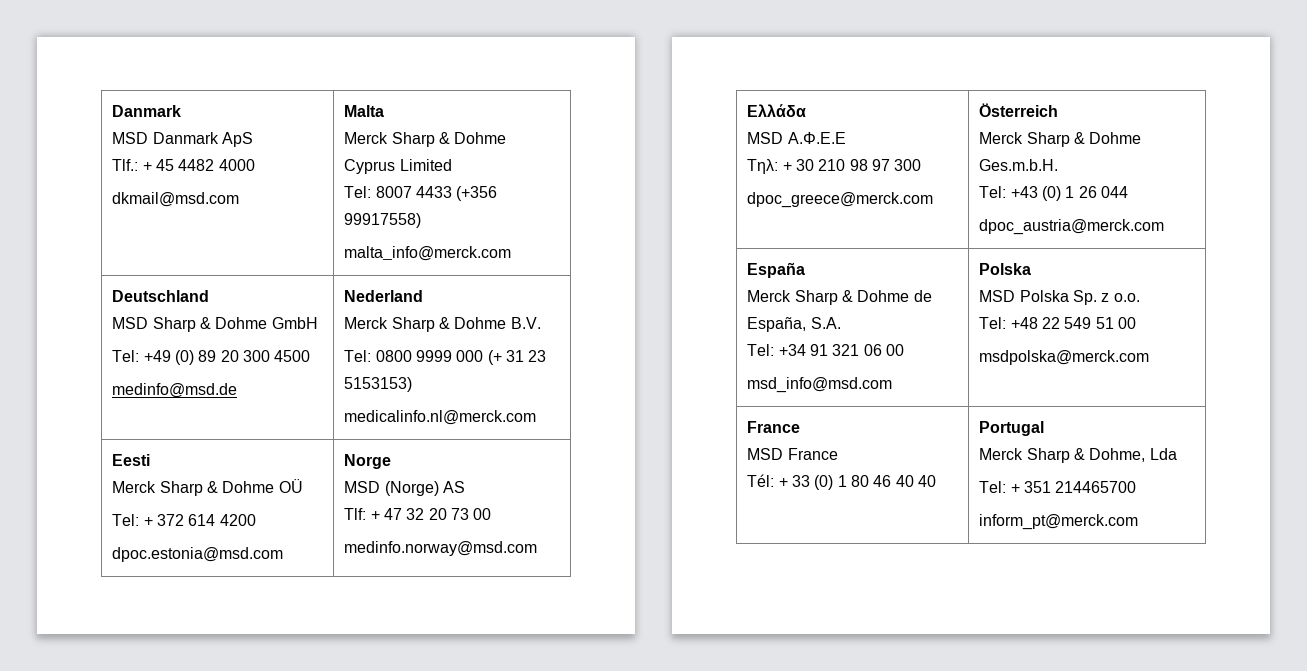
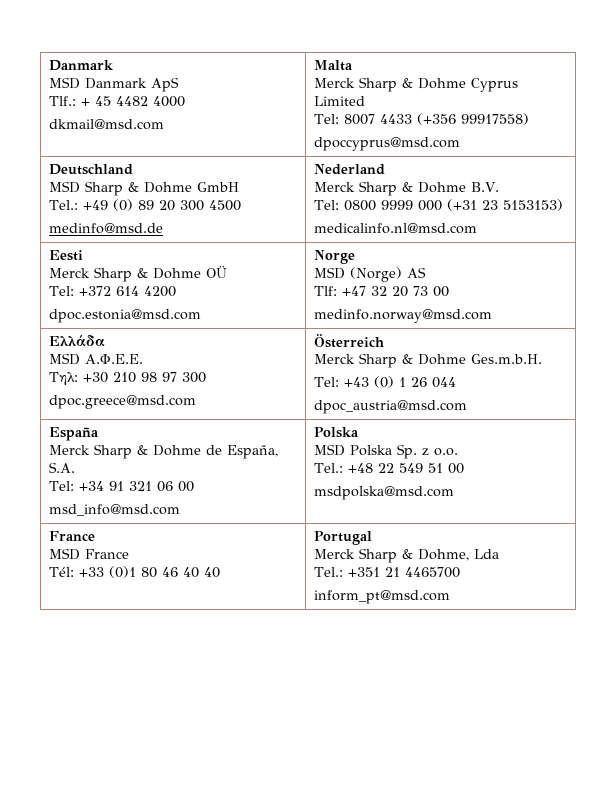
[344,246,512,261] malta_info@merck.com -> [313,137,460,151] dpoccyprus@msd.com
[112,350,140,362] Tel: -> [48,200,78,210] Tel.:
[487,350,525,365] (+ 31 -> [446,199,477,211] (+31
[344,410,537,425] medicalinfo.nl@merck.com -> [313,223,477,234] medicalinfo.nl@msd.com
[143,514,185,526] + 372 -> [78,286,111,296] +372
[370,508,403,520] + 47 -> [341,286,366,296] +47
[787,132,846,144] Α.Φ.Ε.Ε -> [84,354,143,364] Α.Φ.Ε.Ε.
[782,159,815,171] + 30 -> [82,372,108,383] +30
[747,192,934,208] dpoc_greece@merck.com -> [48,395,196,409] dpoc.greece@msd.com
[979,219,1165,235] dpoc_austria@merck.com -> [313,400,467,414] dpoc_austria@msd.com
[979,317,1007,329] Tel: -> [313,463,343,473] Tel.:
[979,350,1150,365] msdpolska@merck.com -> [313,486,454,500] msdpolska@msd.com
[778,475,847,490] + 33 (0) 1 -> [78,566,136,578] +33 (0)1
[979,481,1137,493] [979,514,1139,530] Tel: + 351 214465700 // inform_pt@merck.com -> [313,567,460,578] [313,590,450,604] Tel.: +351 21 4465700 // inform_pt@msd.com

